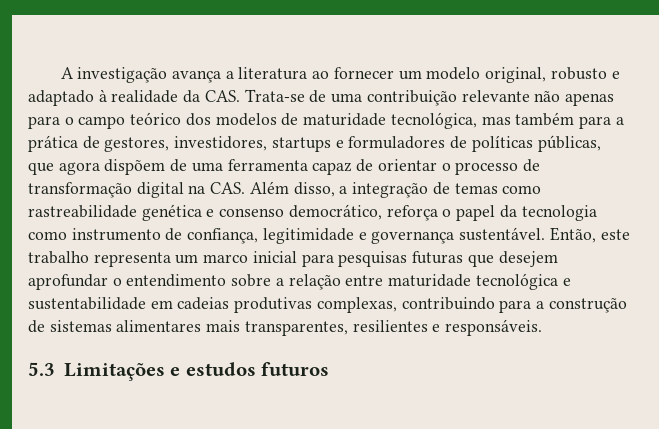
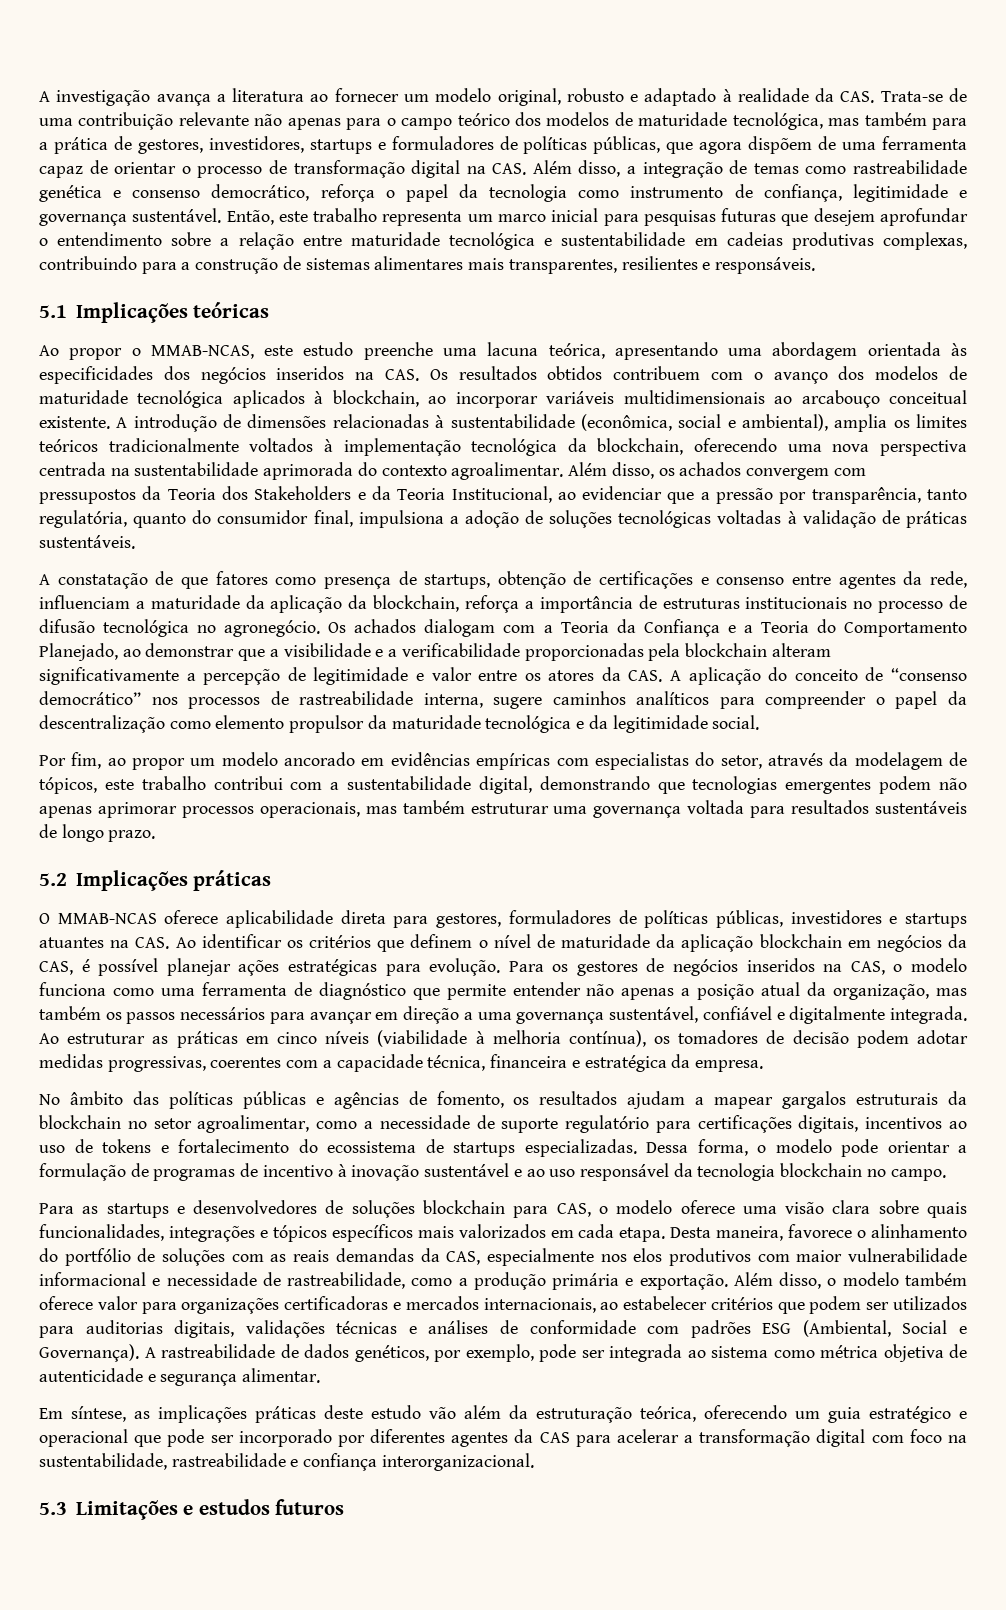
(543, 327) none -> [39,302,270,323] [39,342,968,360] [39,366,967,384] [39,390,968,408] [39,414,968,432] [39,438,967,456] [39,462,866,480] [39,486,967,504] [39,510,967,528] [39,535,135,549] [39,571,967,589] [39,595,968,613] [39,619,967,637] [39,643,831,661] [39,667,968,685] [39,691,968,709] [39,715,760,733] [39,752,968,770] [39,776,967,794] [39,800,967,818] [39,824,156,842] [39,870,272,891] [39,910,968,928] [39,934,967,952] [39,958,968,976] [39,982,967,1000] [39,1006,968,1024] [39,1030,968,1048] [39,1054,763,1072] [39,1091,967,1109] [39,1115,968,1133] [39,1139,967,1157] [39,1163,946,1181] [39,1200,967,1218] [39,1224,968,1242] [39,1248,967,1266] [39,1272,967,1290] [39,1296,968,1314] [39,1320,967,1338] [39,1344,967,1362] [39,1368,321,1386] [39,1405,967,1423] [39,1429,967,1447] [39,1453,534,1471] // 5.1 Implicações teóricas // Ao propor o MMAB-NCAS, este estudo preenche uma lacuna teórica, apresentando uma abordagem orientada às especificidades dos negócios inseridos na CAS. Os resultados obtidos contribuem com o avanço dos modelos de maturidade tecnológica aplicados à blockchain, ao incorporar variáveis multidimensionais ao arcabouço conceitual existente. A introdução de dimensões relacionadas à sustentabilidade (econômica, social e ambiental), amplia os limites teóricos tradicionalmente voltados à implementação tecnológica da blockchain, oferecendo uma nova perspectiva centrada na sustentabilidade aprimorada do contexto agroalimentar. Além disso, os achados convergem com pressupostos da Teoria dos Stakeholders e da Teoria Institucional, ao evidenciar que a pressão por transparência, tanto regulatória, quanto do consumidor final, impulsiona a adoção de soluções tecnológicas voltadas à validação de práticas sustentáveis. // A constatação de que fatores como presença de startups, obtenção de certificações e consenso entre agentes da rede, influenciam a maturidade da aplicação da blockchain, reforça a importância de estruturas institucionais no processo de difusão tecnológica no agronegócio. Os achados dialogam com a Teoria da Confiança e a Teoria do Comportamento Planejado, ao demonstrar que a visibilidade e a verificabilidade proporcionadas pela blockchain alteram significativamente a percepção de legitimidade e valor entre os atores da CAS. A aplicação do conceito de “consenso democrático” nos processos de rastreabilidade interna, sugere caminhos analíticos para compreender o papel da descentralização como elemento propulsor da maturidade tecnológica e da legitimidade social. // Por fim, ao propor um modelo ancorado em evidências empíricas com especialistas do setor, através da modelagem de tópicos, este trabalho contribui com a sustentabilidade digital, demonstrando que tecnologias emergentes podem não apenas aprimorar processos operacionais, mas também estruturar uma governança voltada para resultados sustentáveis de longo prazo. // 5.2 Implicações práticas // O MMAB-NCAS oferece aplicabilidade direta para gestores, formuladores de políticas públicas, investidores e startups atuantes na CAS. Ao identificar os critérios que definem o nível de maturidade da aplicação blockchain em negócios da CAS, é possível planejar ações estratégicas para evolução. Para os gestores de negócios inseridos na CAS, o modelo funciona como uma ferramenta de diagnóstico que permite entender não apenas a posição atual da organização, mas também os passos necessários para avançar em direção a uma governança sustentável, confiável e digitalmente integrada. Ao estruturar as práticas em cinco níveis (viabilidade à melhoria contínua), os tomadores de decisão podem adotar medidas progressivas, coerentes com a capacidade técnica, financeira e estratégica da empresa. // No âmbito das políticas públicas e agências de fomento, os resultados ajudam a mapear gargalos estruturais da blockchain no setor agroalimentar, como a necessidade de suporte regulatório para certificações digitais, incentivos ao uso de tokens e fortalecimento do ecossistema de startups especializadas. Dessa forma, o modelo pode orientar a formulação de programas de incentivo à inovação sustentável e ao uso responsável da tecnologia blockchain no campo. // Para as startups e desenvolvedores de soluções blockchain para CAS, o modelo oferece uma visão clara sobre quais funcionalidades, integrações e tópicos específicos mais valorizados em cada etapa. Desta maneira, favorece o alinhamento do portfólio de soluções com as reais demandas da CAS, especialmente nos elos produtivos com maior vulnerabilidade informacional e necessidade de rastreabilidade, como a produção primária e exportação. Além disso, o modelo também oferece valor para organizações certificadoras e mercados internacionais, ao estabelecer critérios que podem ser utilizados para auditorias digitais, validações técnicas e análises de conformidade com padrões ESG (Ambiental, Social e Governança). A rastreabilidade de dados genéticos, por exemplo, pode ser integrada ao sistema como métrica objetiva de autenticidade e segurança alimentar. // Em síntese, as implicações práticas deste estudo vão além da estruturação teórica, oferecendo um guia estratégico e operacional que pode ser incorporado por diferentes agentes da CAS para acelerar a transformação digital com foco na sustentabilidade, rastreabilidade e confiança interorganizacional.

